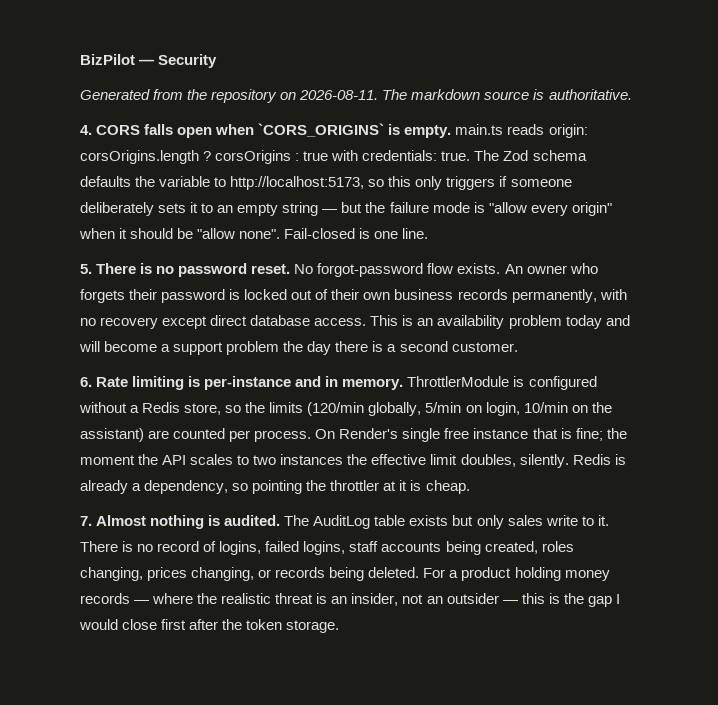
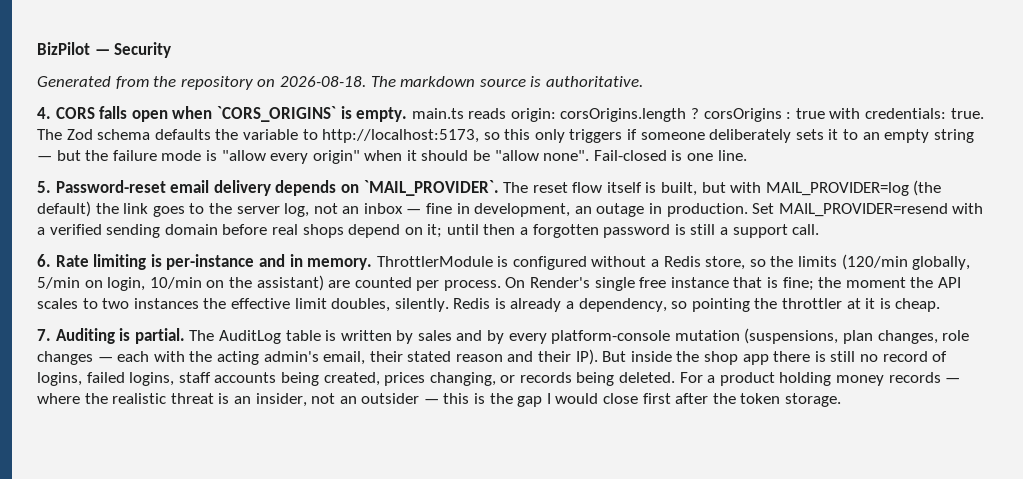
[299,90,379,100] 2026-08-11. -> [279,76,366,87] 2026-08-18.
[96,263,598,277] [80,289,627,303] [80,315,630,329] [79,341,518,355] There is no password reset. No forgot-password flow exists. An owner who forgets their password is locked out of their own business records permanently, with no recovery except direct database access. This is an availability problem today and will become a support problem the day there is a second customer. -> [55,180,942,196] [37,201,984,217] [37,224,820,238] Password-reset email delivery depends on `MAIL_PROVIDER`. The reset flow itself is built, but with MAIL_PROVIDER=log (the default) the link goes to the server log, not an inbox — fine in development, an outage in production. Set MAIL_PROVIDER=resend with a verified sending domain before real shops depend on it; until then a forgotten password is still a support call.
[96,515,609,529] [80,541,134,552] Almost nothing is audited. The AuditLog table exists but only sales write to it. There is -> [55,328,970,344] [37,349,856,365] Auditing is partial. The AuditLog table is written by sales and by every platform-console mutation (suspensions, plan changes, role changes — each with the acting admin's email, their stated reason and their IP). But inside the shop app there is still
[541,541,574,552] [80,567,143,581] roles changing, -> (380, 379) none

